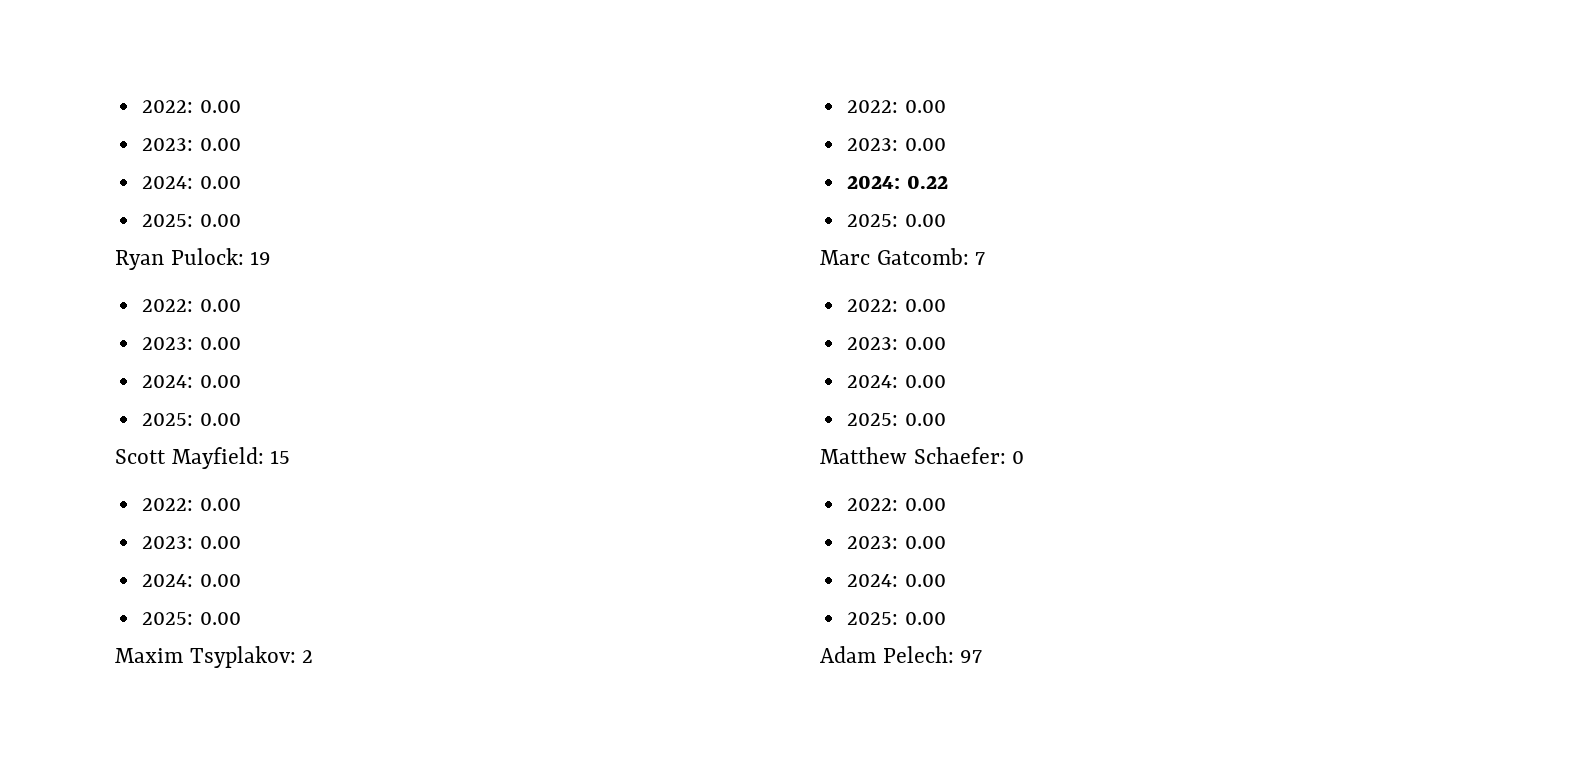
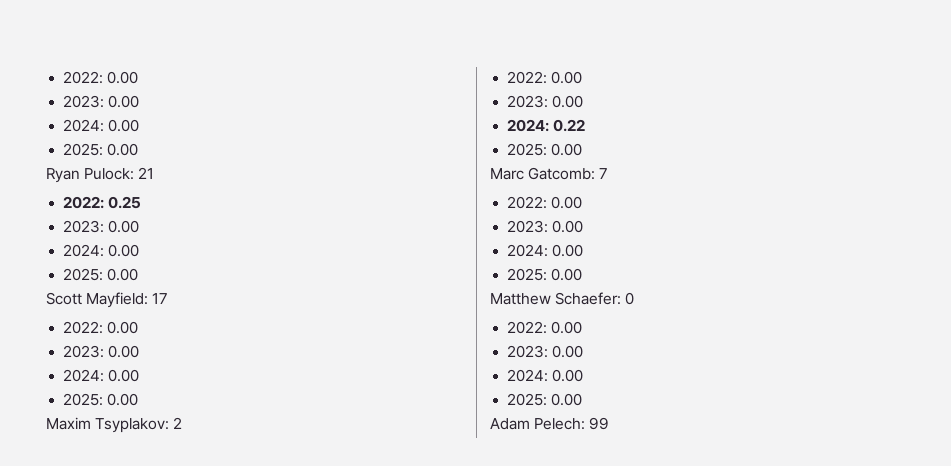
[250,251,272,265] [141,299,241,312] 19 // 2022: 0.00 -> [138,167,155,179] [63,196,142,209] 21 // 2022: 0.25
[270,450,291,464] 15 -> [152,293,169,304] 17
[960,650,983,663] 97 -> [589,417,610,430] 99

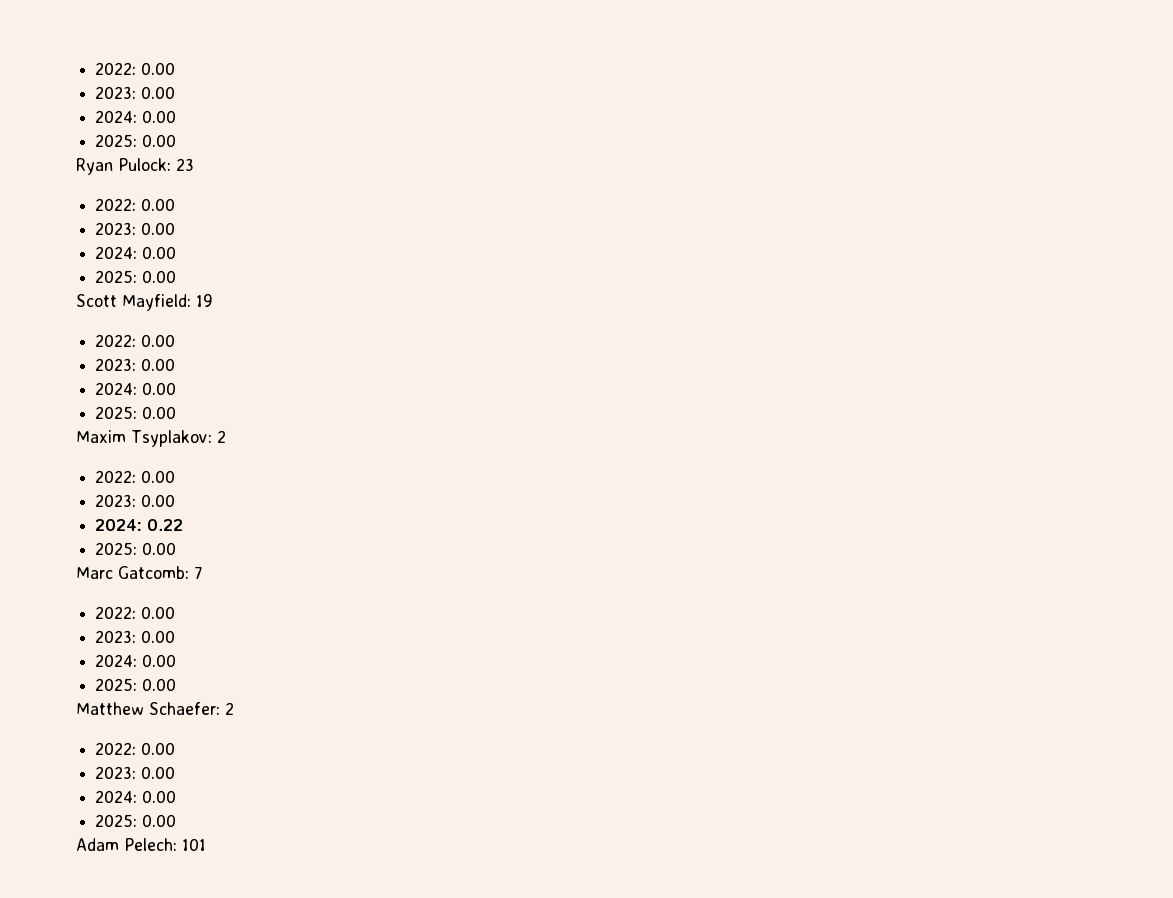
[138,167,155,179] [63,196,142,209] 21 // 2022: 0.25 -> [176,158,194,171] [95,198,176,211] 23 // 2022: 0.00
[152,293,169,304] 17 -> [196,294,213,307] 19
[625,292,635,305] 0 -> [225,702,234,715] 2
[589,417,610,430] 99 -> [182,838,206,851] 101

